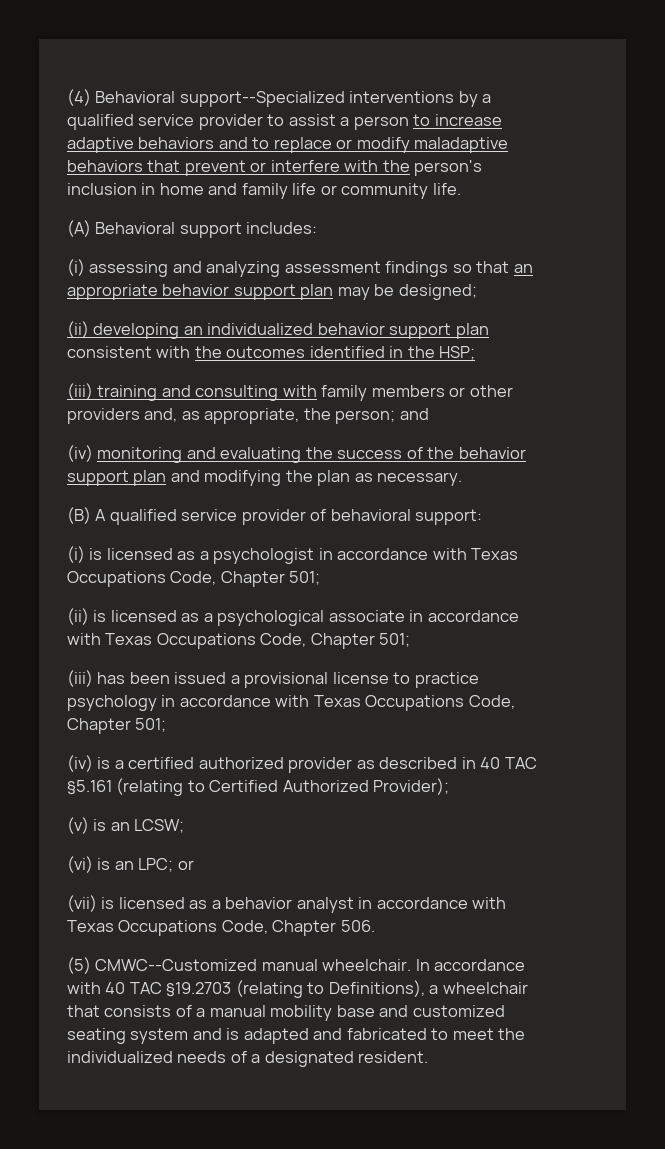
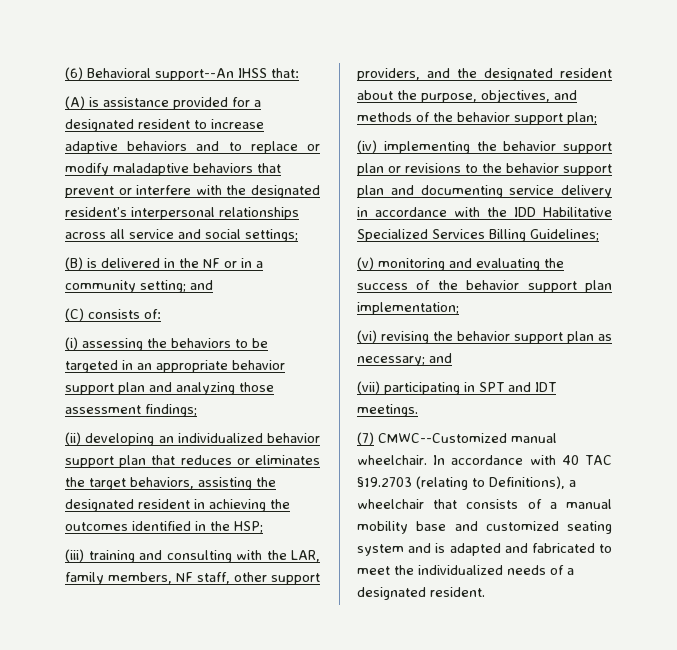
[67,89,492,107] [67,114,409,130] (4) Behavioral support--Specialized interventions by a qualified service provider to assist a person -> [65,67,299,81] [65,96,261,110] [65,119,190,132] (6) Behavioral support--An IHSS that: // (A) is assistance provided for a designated resident
[414,160,483,176] [67,183,461,199] [67,220,318,238] [67,259,510,277] person's inclusion in home and family life or community life. // (A) Behavioral support includes: // (i) assessing and analyzing assessment findings so that -> [250,185,320,198] [65,207,299,220] [65,229,298,242] [65,257,263,270] [65,280,213,293] [65,308,161,321] [65,337,268,351] [65,360,133,373] designated resident’s interpersonal relationships across all service and social settings; // (B) is delivered in the NF or in a community setting; and // (C) consists of: // (i) assessing the behaviors to be targeted in
[337,284,477,300] may be designed; -> [149,382,274,395] [65,404,197,417] and analyzing those assessment findings;
[67,346,191,358] consistent with -> [151,455,320,465] [65,477,276,490] [65,499,266,512] that reduces or eliminates the target behaviors, assisting the designated resident in achieving
[321,385,513,401] [67,408,429,424] [67,445,93,462] family members or other providers and, as appropriate, the person; and // (iv) -> [266,550,320,562] [65,572,320,585] [357,68,612,81] [357,89,577,103] [357,112,597,125] [357,140,612,154] [357,163,612,176] [357,185,612,198] [357,207,612,217] [357,229,599,242] [357,257,374,270] the LAR, family members, NF staff, other support providers, and the designated resident about the purpose, objectives, and methods of the behavior support plan; // (iv) implementing the behavior support plan or revisions to the behavior support plan and documenting service delivery in accordance with the IDD Habilitative Specialized Services Billing Guidelines; // (v)
[170,470,463,486] [67,507,483,525] [67,546,519,564] [67,571,321,587] [67,608,519,626] [67,633,411,649] [67,670,479,688] [67,695,515,711] [67,718,167,734] [67,755,537,773] [67,778,450,796] [67,817,185,834] [67,856,194,873] [67,895,507,913] [67,920,375,936] [67,957,91,974] and modifying the plan as necessary. // (B) A qualified service provider of behavioral support: // (i) is licensed as a psychologist in accordance with Texas Occupations Code, Chapter 501; // (ii) is licensed as a psychological associate in accordance with Texas Occupations Code, Chapter 501; // (iii) has been issued a provisional license to practice psychology in accordance with Texas Occupations Code, Chapter 501; // (iv) is a certified authorized provider as described in 40 TAC §5.161 (relating to Certified Authorized Provider); // (v) is an LCSW; // (vi) is an LPC; or // (vii) is licensed as a behavior analyst in accordance with Texas Occupations Code, Chapter 506. // (5) -> [357,302,459,315] [357,330,612,344] [357,353,452,366] [357,381,556,395] [357,404,418,417] [357,432,374,445] implementation; // (vi) revising the behavior support plan as necessary; and // (vii) participating in SPT and IDT meetings. // (7)

